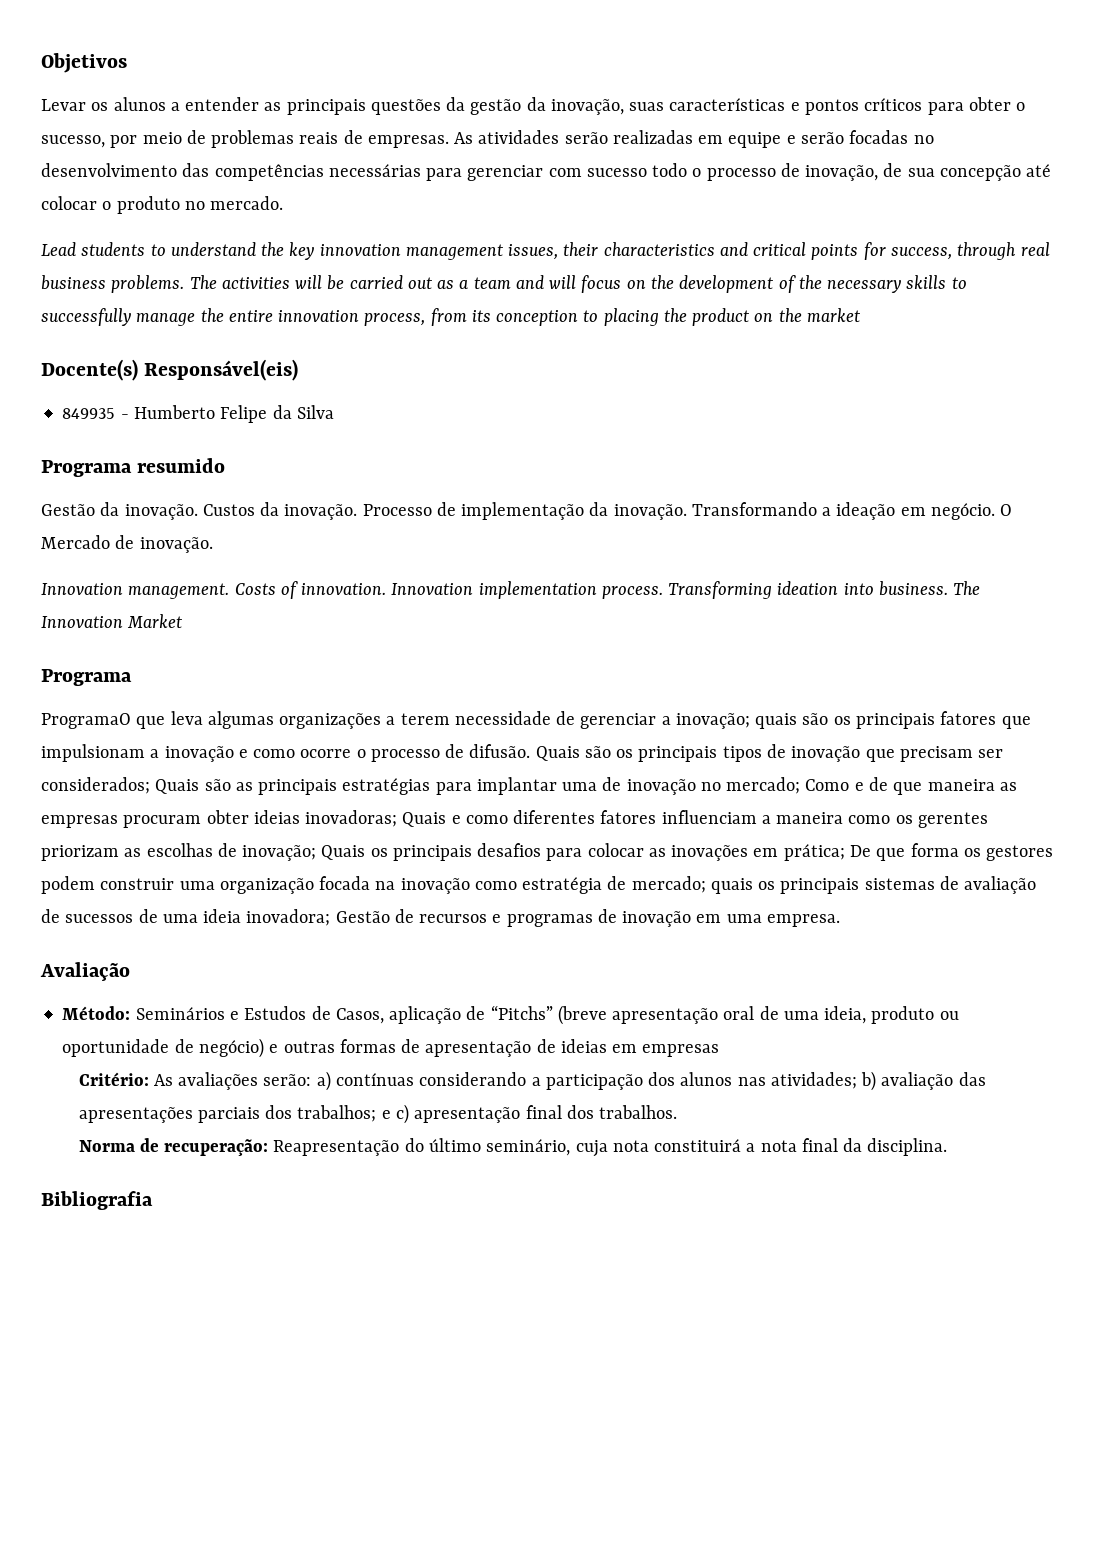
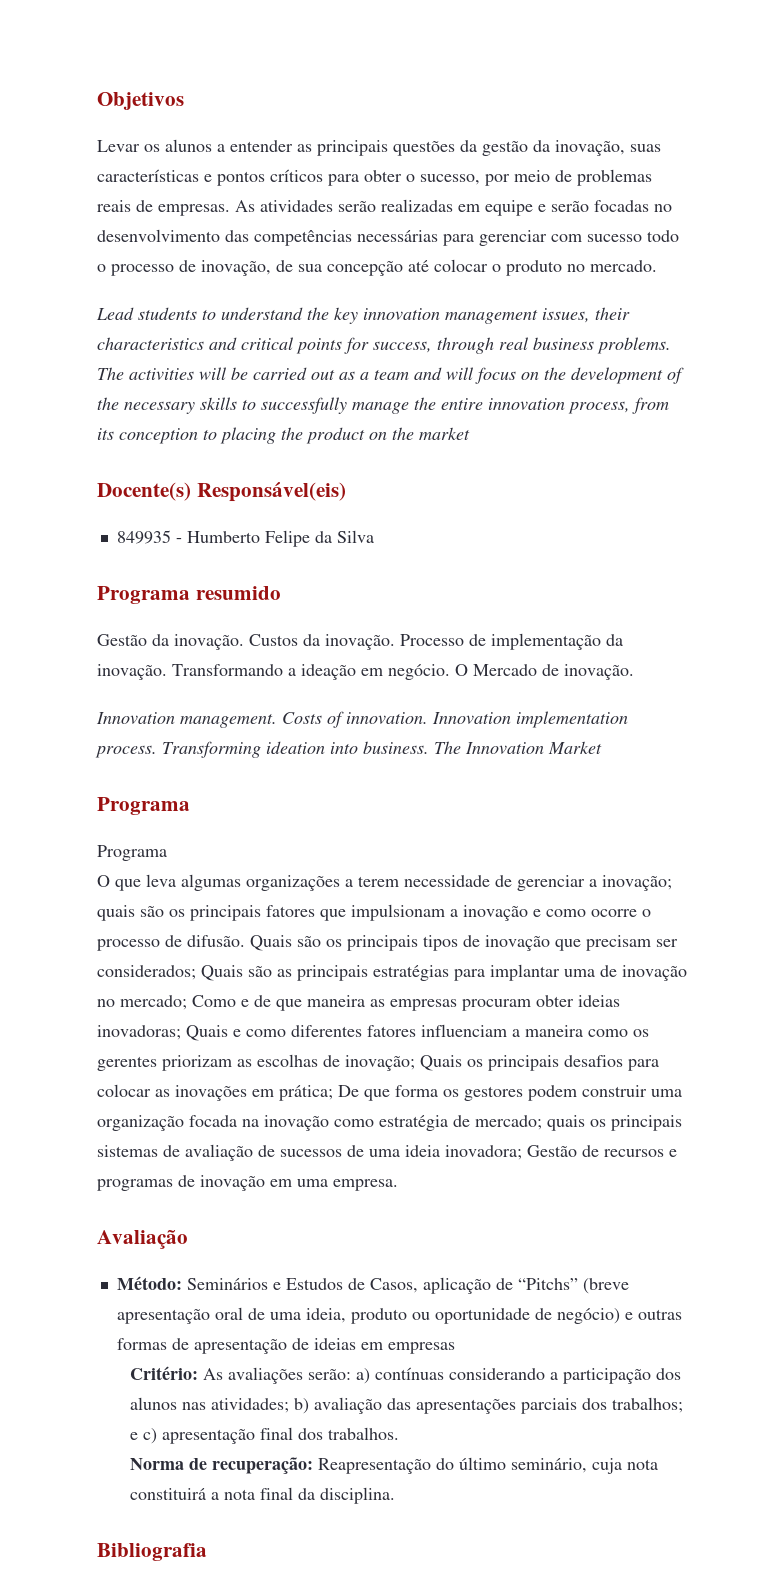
[41,713,131,729] ProgramaO -> [97,845,167,861] [97,875,110,887] Programa // O

